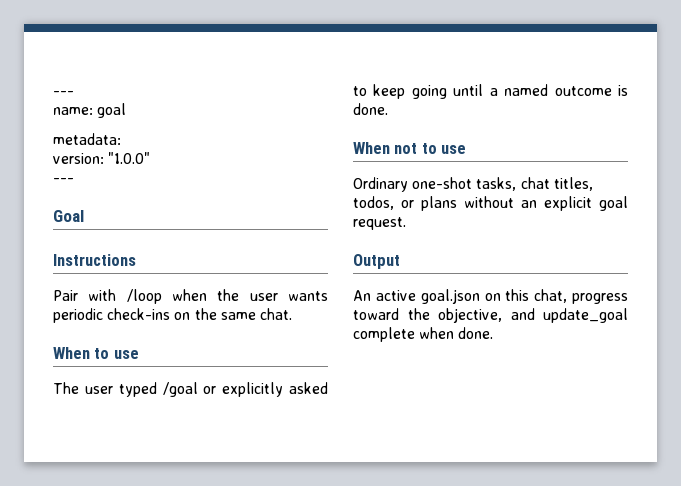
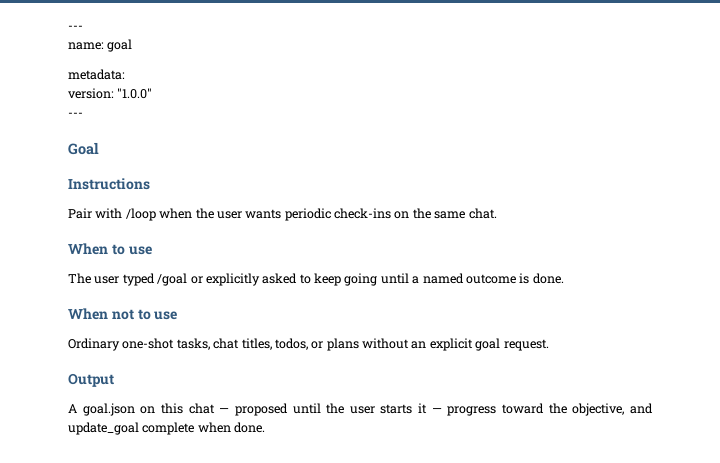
[353,290,416,301] An active -> [68,404,77,413] A
[534,289,568,303] chat, -> [188,403,442,416] chat — proposed until the user starts it —

